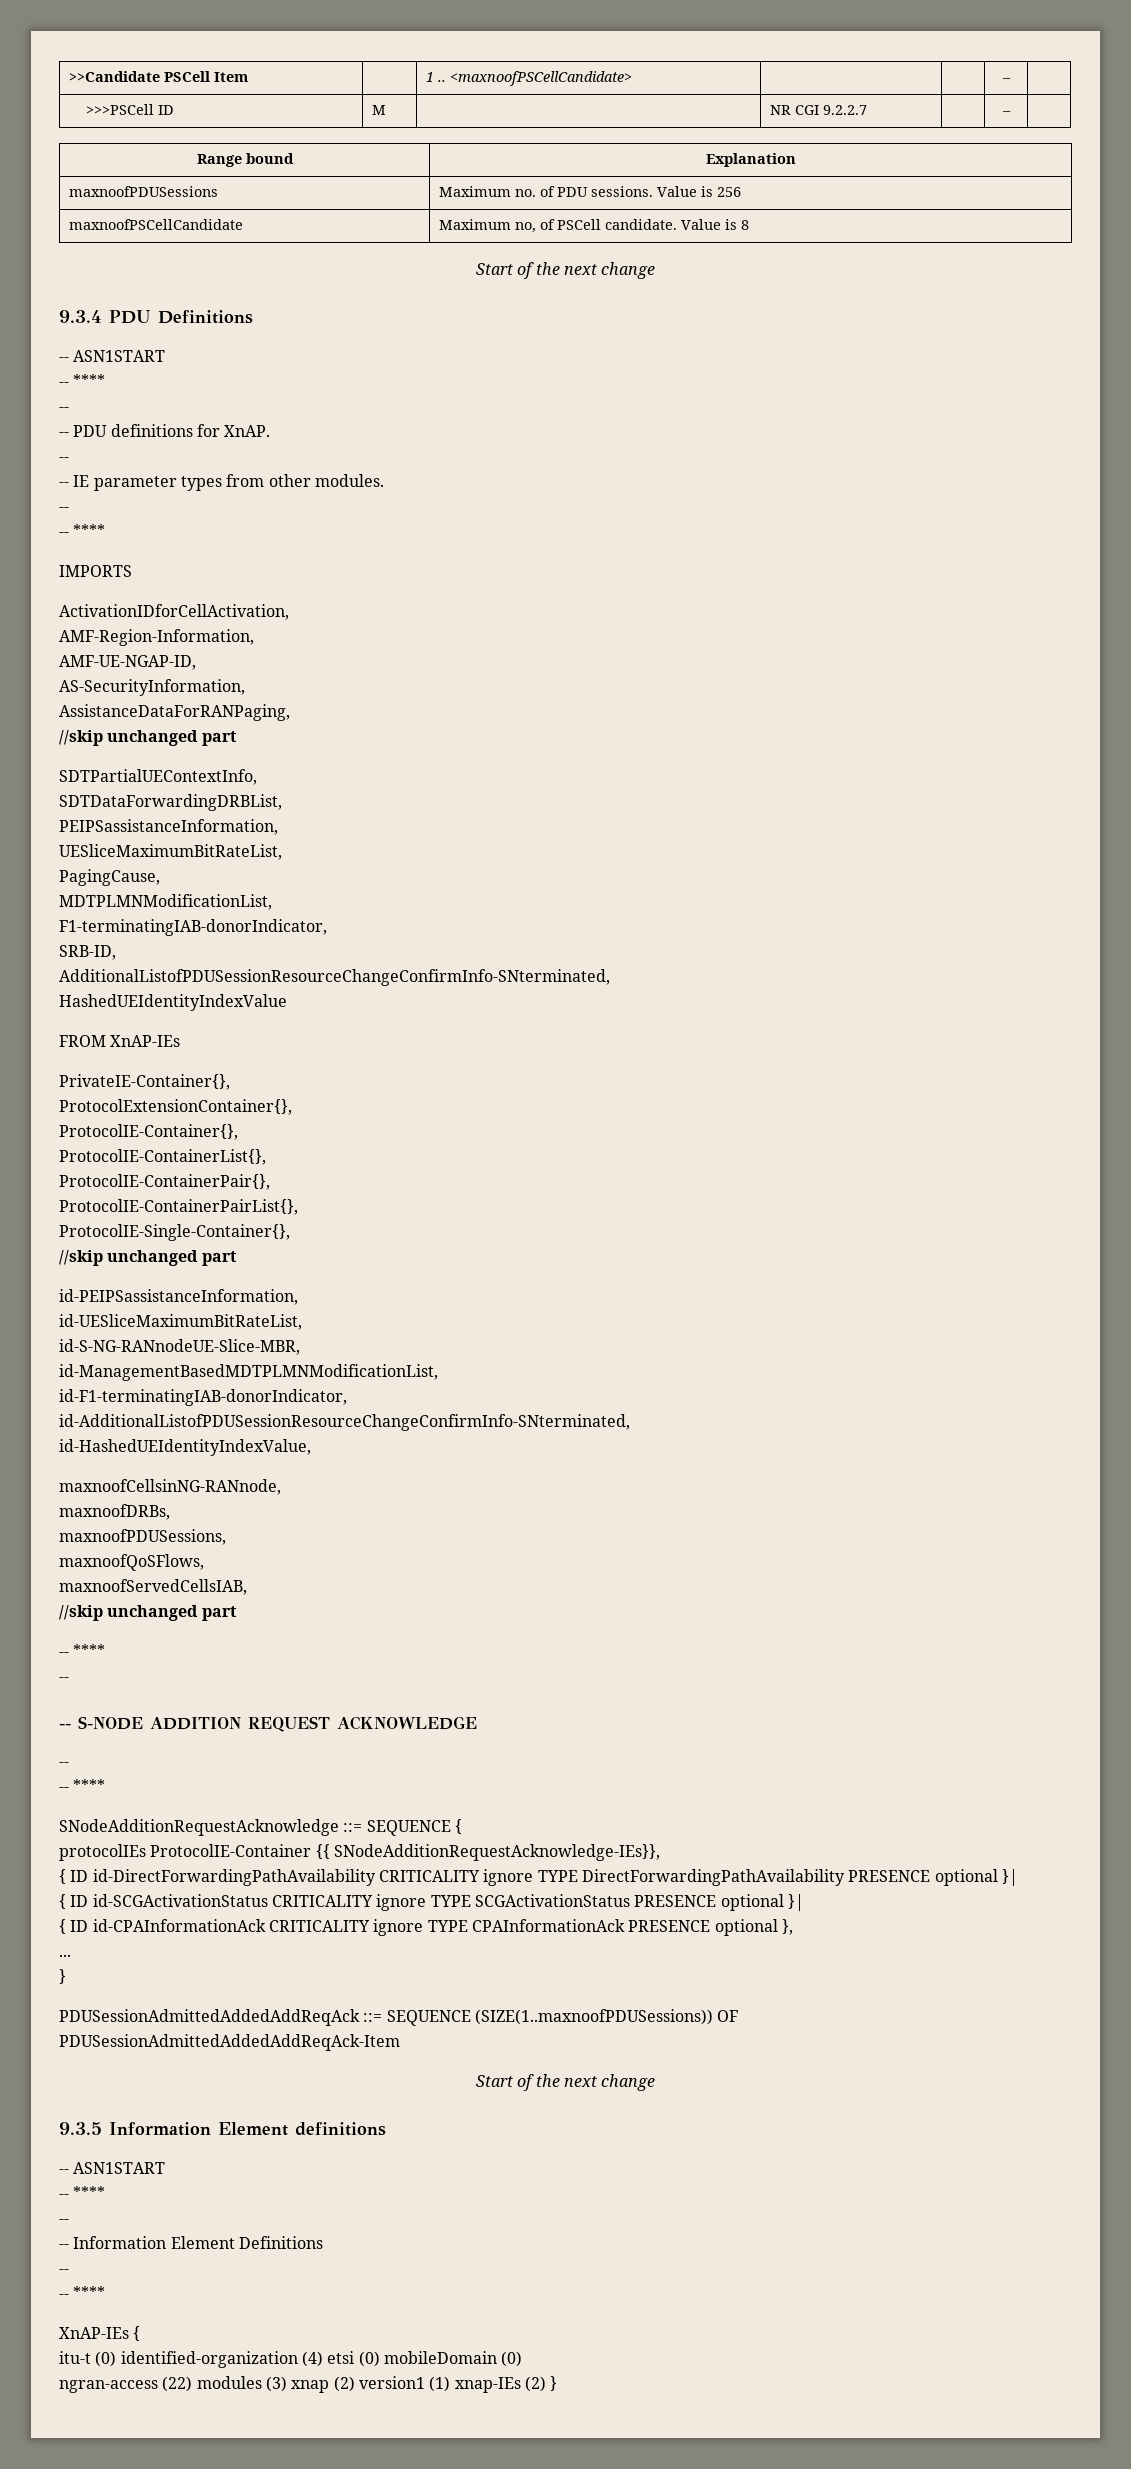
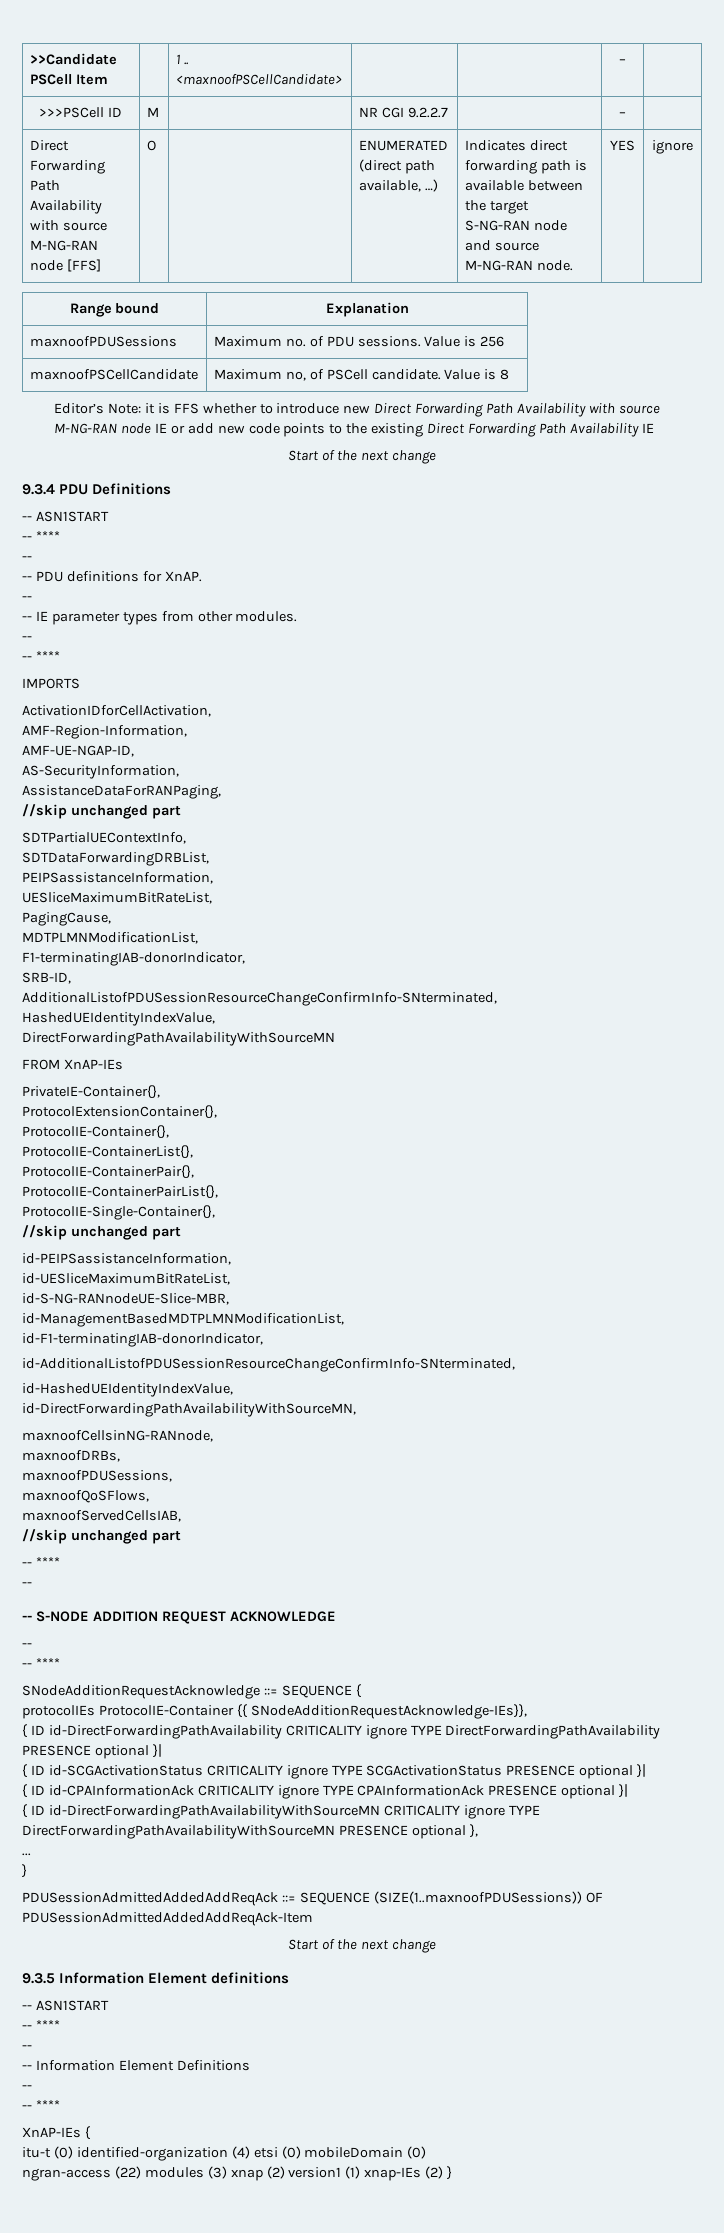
(1011, 113) none -> [29,140,69,151] [29,160,105,174] [29,180,60,191] [29,200,102,214] [29,220,107,231] [29,240,98,251] [29,259,101,272] [146,140,156,151] [358,140,448,151] [358,159,435,174] [358,179,438,192] [464,140,568,151] [464,160,587,174] [464,180,583,191] [464,200,529,214] [464,220,567,231] [464,240,539,251] [464,260,573,271] [610,140,635,151] [652,140,693,154] // Direct Forwarding Path Availability with source M-NG-RAN node [FFS] | O | | ENUMERATED (direct path available, …) | Indicates direct forwarding path is available between the target S-NG-RAN node and source M-NG-RAN node. | YES | ignore
(750, 225) none -> [54,403,660,417] [54,423,654,437] // Editor’s Note: it is FFS whether to introduce new Direct Forwarding Path Availability with source M-NG-RAN node IE or add new code points to the existing Direct Forwarding Path Availability IE
[59,994,287,1011] HashedUEIdentityIndexValue -> [22,1012,215,1026] [22,1032,335,1046] HashedUEIdentityIndexValue, // DirectForwardingPathAvailabilityWithSourceMN
(311, 1447) none -> [22,1403,356,1417] // id-DirectForwardingPathAvailabilityWithSourceMN,
(778, 1927) none -> [619,1784,629,1798] [22,1804,540,1819] [22,1825,466,1839] }| // { ID id-DirectForwardingPathAvailabilityWithSourceMN CRITICALITY ignore TYPE DirectForwardingPathAvailabilityWithSourceMN PRESENCE optional

